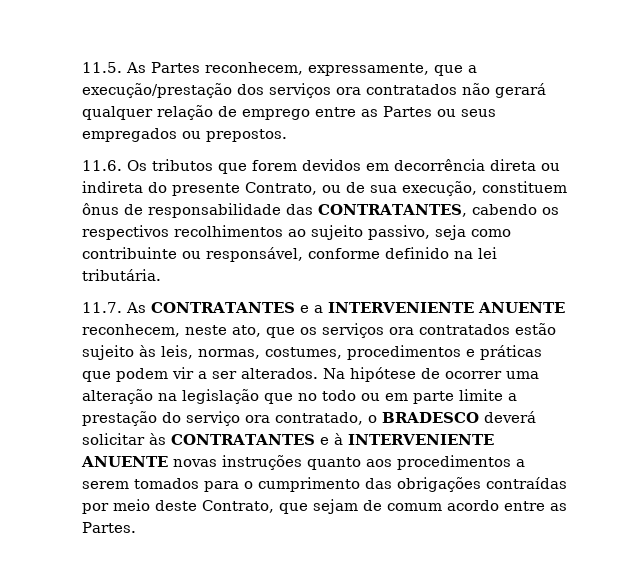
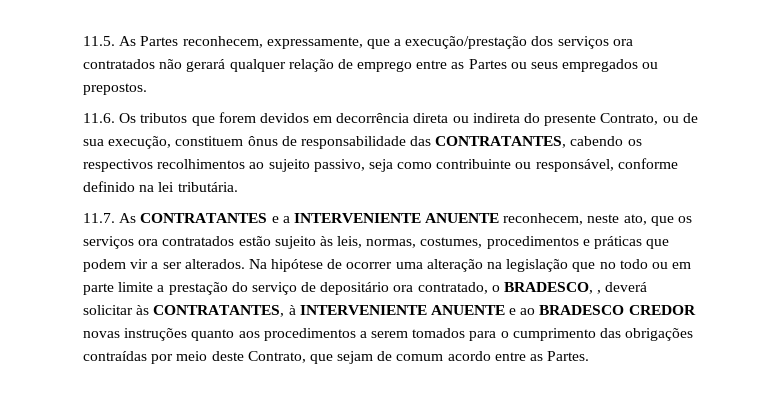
(240, 418) none -> [301,282,390,295] de depositário
[382,412,479,423] BRADESCO -> [504,282,602,294] BRADESCO, ,
[171,434,329,445] CONTRATANTES e -> [153,305,285,317] CONTRATANTES,
(168, 461) none -> [509,305,696,315] e ao BRADESCO CREDOR

